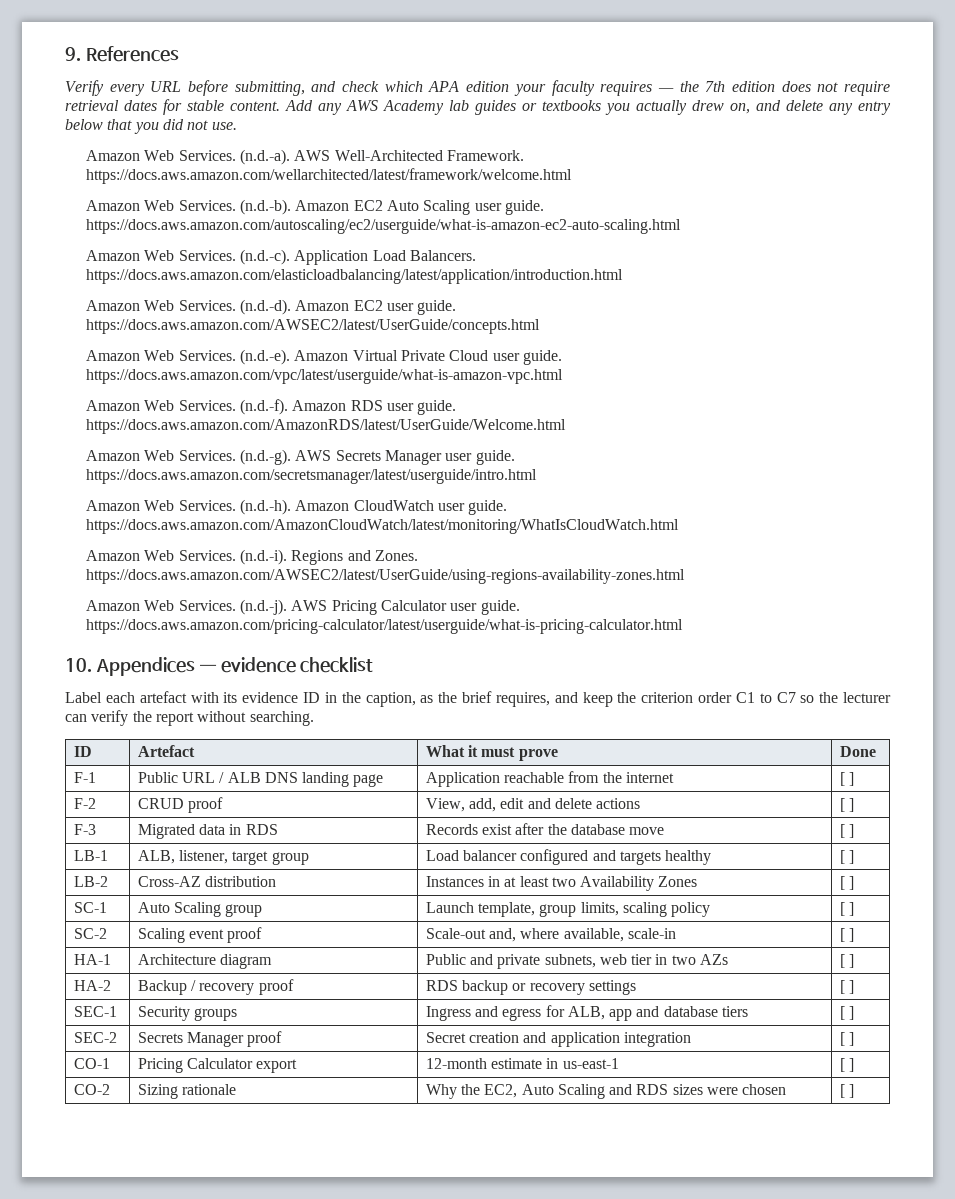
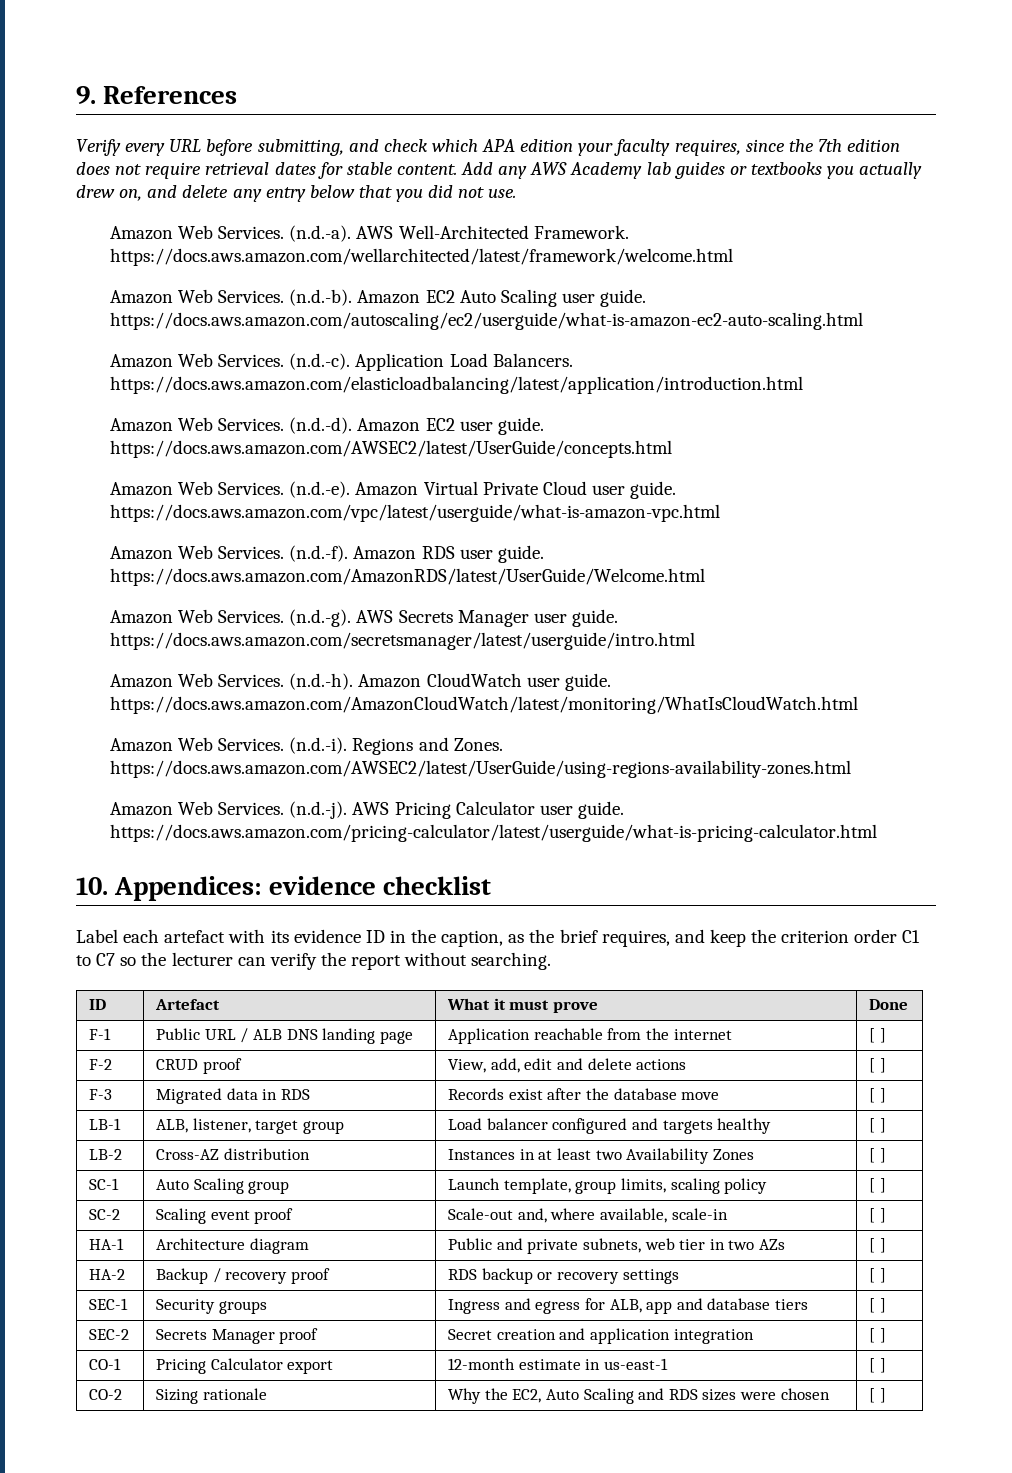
[600,81,674,96] requires — -> [674,139,785,156] requires, since
[95,657,217,676] Appendices — -> [114,876,263,901] Appendices:

